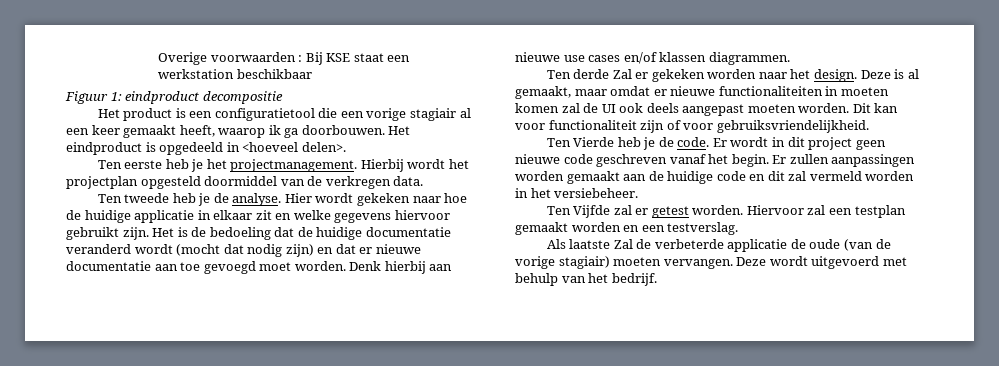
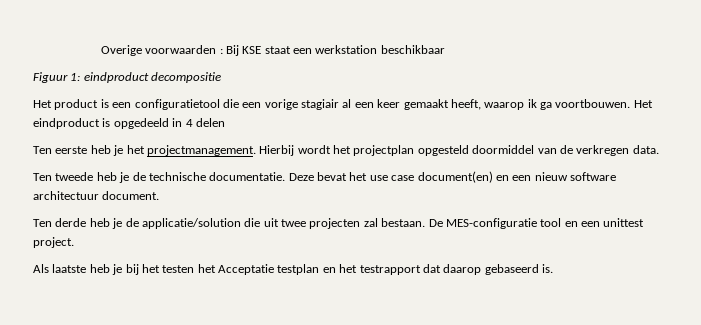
[301,125,385,135] doorbouwen. -> [555,99,631,108] voortbouwen.
[242,142,346,152] <hoeveel delen>. -> [185,118,225,127] 4 delen
[232,193,468,206] [66,210,450,223] [66,227,451,240] [66,244,421,257] [66,261,453,274] [515,52,790,65] [546,69,919,82] [515,86,889,99] [515,103,899,116] [515,120,869,133] [546,137,886,150] [515,154,916,167] [515,171,915,184] [515,188,639,198] [546,205,906,218] [515,222,739,235] [546,239,891,252] [515,256,907,269] [515,273,657,286] analyse. Hier wordt gekeken naar hoe de huidige applicatie in elkaar zit en welke gegevens hiervoor gebruikt zijn. Het is de bedoeling dat de huidige documentatie veranderd wordt (mocht dat nodig zijn) en dat er nieuwe documentatie aan toe gevoegd moet worden. Denk hierbij aan nieuwe use cases en/of klassen diagrammen. // Ten derde Zal er gekeken worden naar het design. Deze is al gemaakt, maar omdat er nieuwe functionaliteiten in moeten komen zal de UI ook deels aangepast moeten worden. Dit kan voor functionaliteit zijn of voor gebruiksvriendelijkheid. // Ten Vierde heb je de code. Er wordt in dit project geen nieuwe code geschreven vanaf het begin. Er zullen aanpassingen worden gemaakt aan de huidige code en dit zal vermeld worden in het versiebeheer. // Ten Vijfde zal er getest worden. Hiervoor zal een testplan gemaakt worden en een testverslag. // Als laatste Zal de verbeterde applicatie de oude (van de vorige stagiair) moeten vervangen. Deze wordt uitgevoerd met behulp van het bedrijf. -> [148,171,616,183] [33,191,160,200] [33,218,645,229] [33,237,74,248] [33,264,553,275] technische documentatie. Deze bevat het use case document(en) en een nieuw software architectuur document. // Ten derde heb je de applicatie/solution die uit twee projecten zal bestaan. De MES-configuratie tool en een unittest project. // Als laatste heb je bij het testen het Acceptatie testplan en het testrapport dat daarop gebaseerd is.

